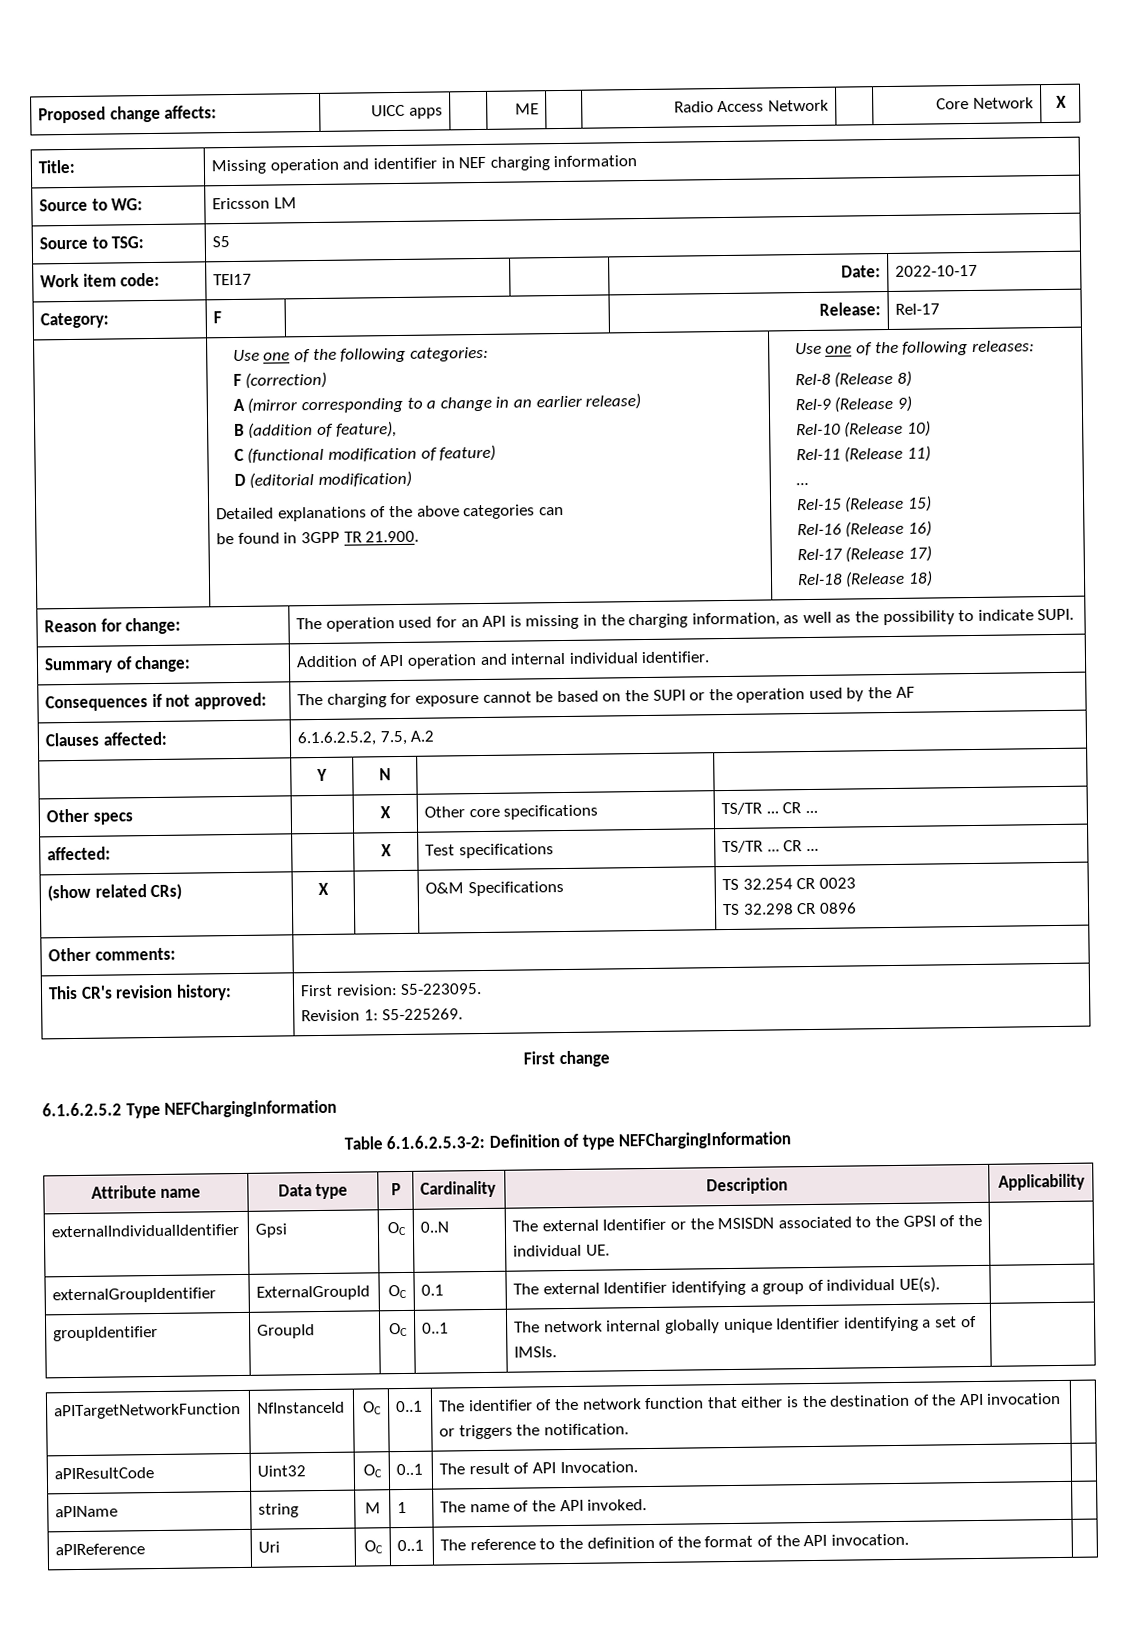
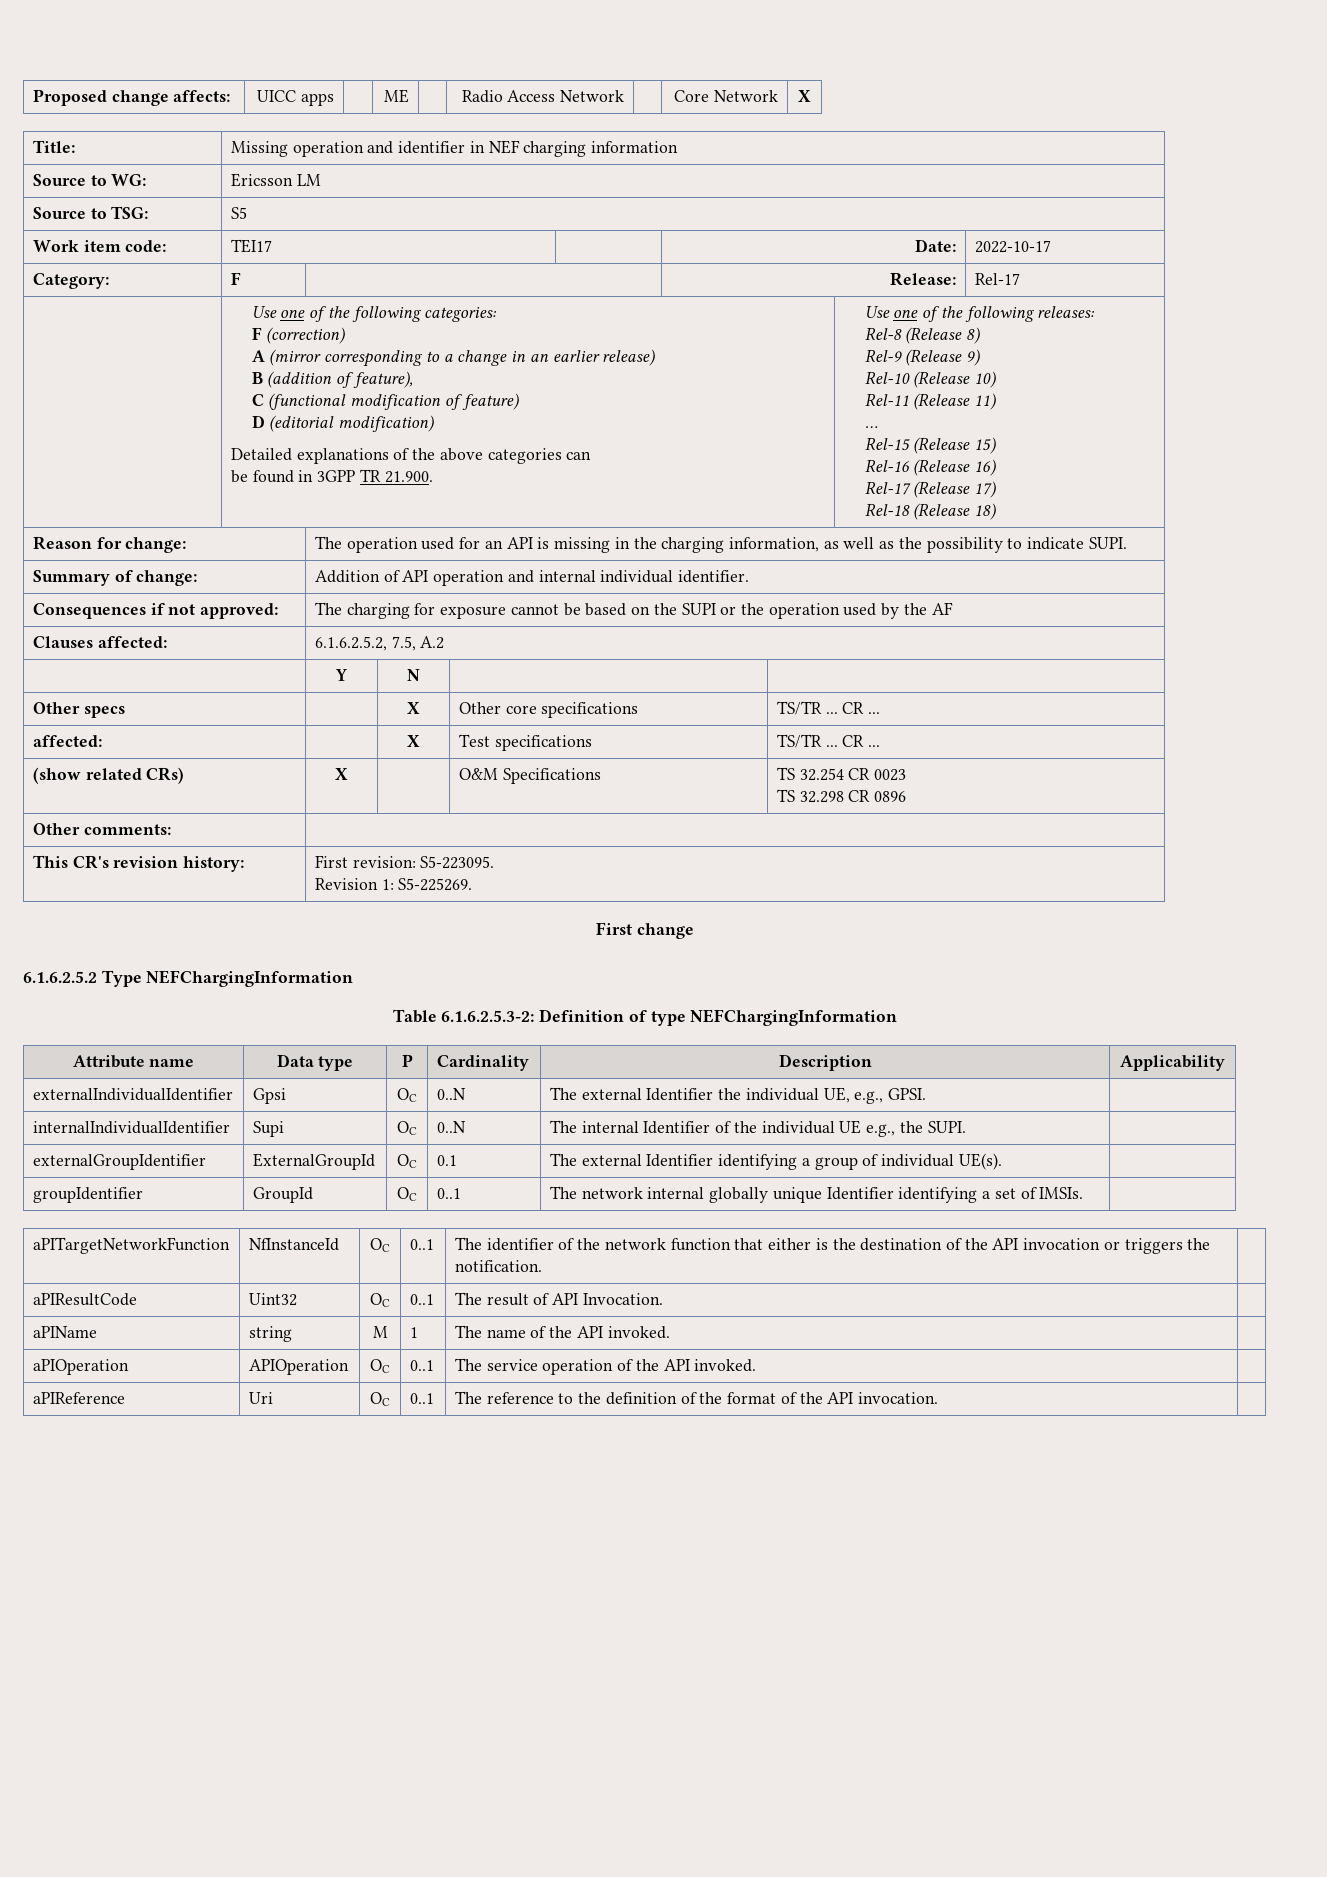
[669,1214,982,1230] [513,1244,610,1257] or the MSISDN associated to the GPSI of the individual UE. -> [718,1087,927,1104] [32,1121,230,1134] [252,1121,284,1137] [397,1121,417,1135] [436,1121,466,1133] [549,1120,966,1137] the individual UE, e.g., GPSI. | // internalIndividualIdentifier | Supi | OC | 0..N | The internal Identifier of the individual UE e.g., the SUPI.
(648, 1505) none -> [32,1359,129,1375] [248,1359,349,1375] [370,1359,390,1373] [409,1360,434,1371] [454,1358,757,1375] // aPIOperation | APIOperation | OC | 0..1 | The service operation of the API invoked. |

